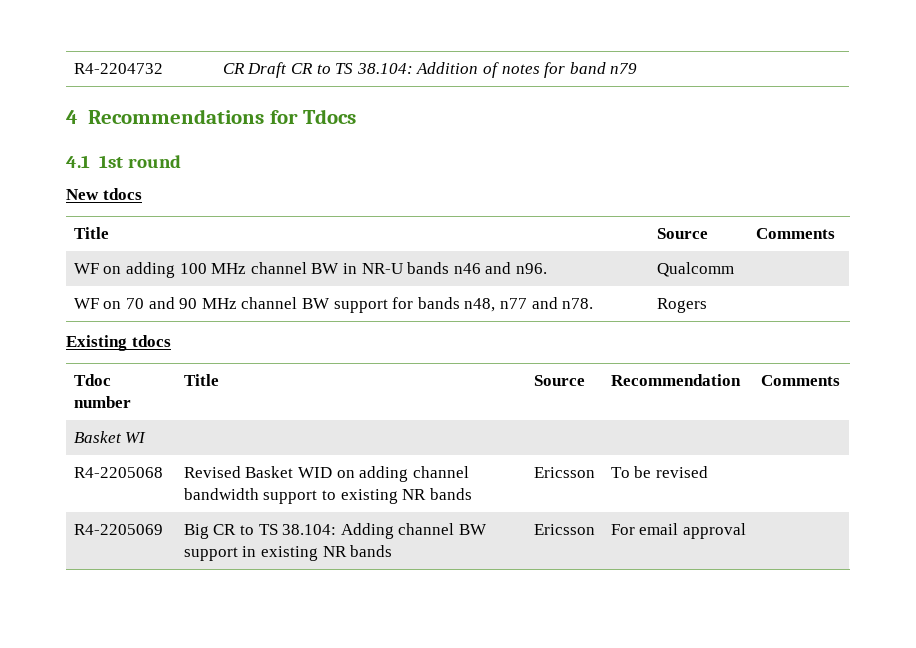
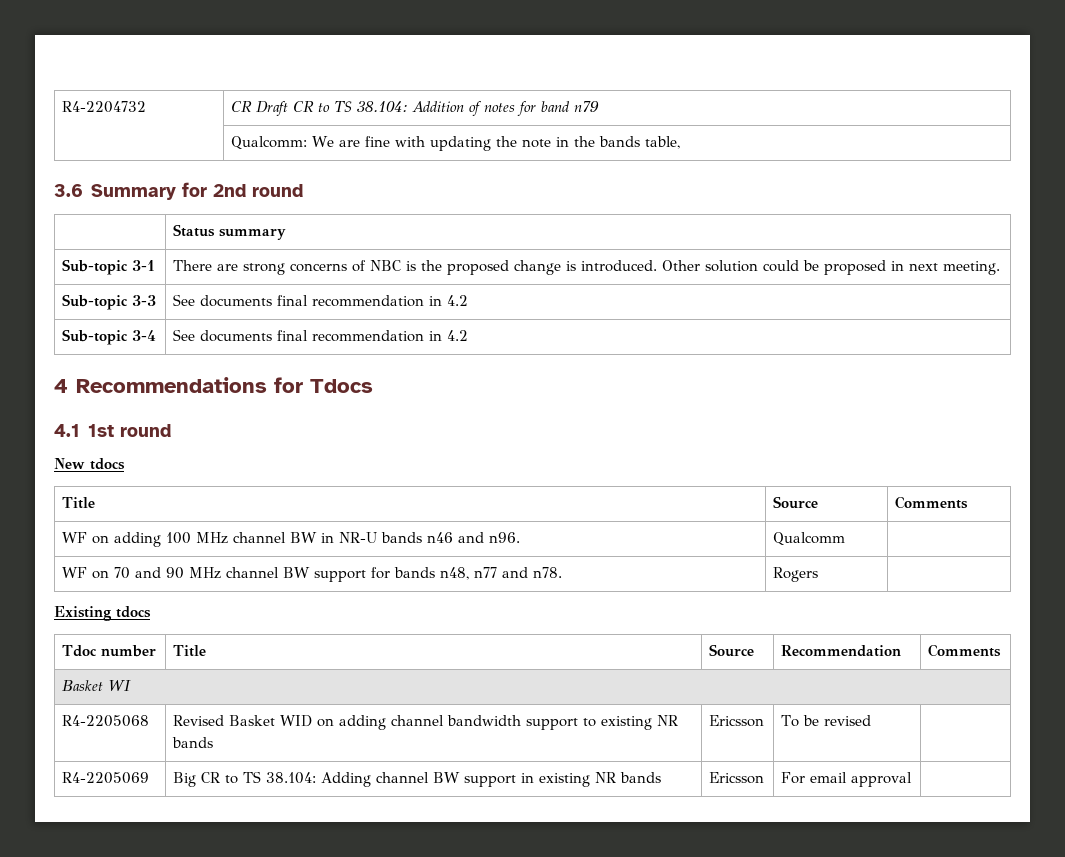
(638, 68) none -> [231,136,681,151] [54,182,303,200] [173,224,287,240] [62,259,156,275] [173,260,1001,275] [62,294,157,310] [173,294,469,307] [62,329,157,345] [173,329,469,342] // | Qualcomm: We are fine with updating the note in the bands table, // 3.6 Summary for 2nd round // | Status summary // Sub-topic 3-1 | There are strong concerns of NBC is the proposed change is introduced. Other solution could be proposed in next meeting. // Sub-topic 3-3 | See documents final recommendation in 4.2 // Sub-topic 3-4 | See documents final recommendation in 4.2

